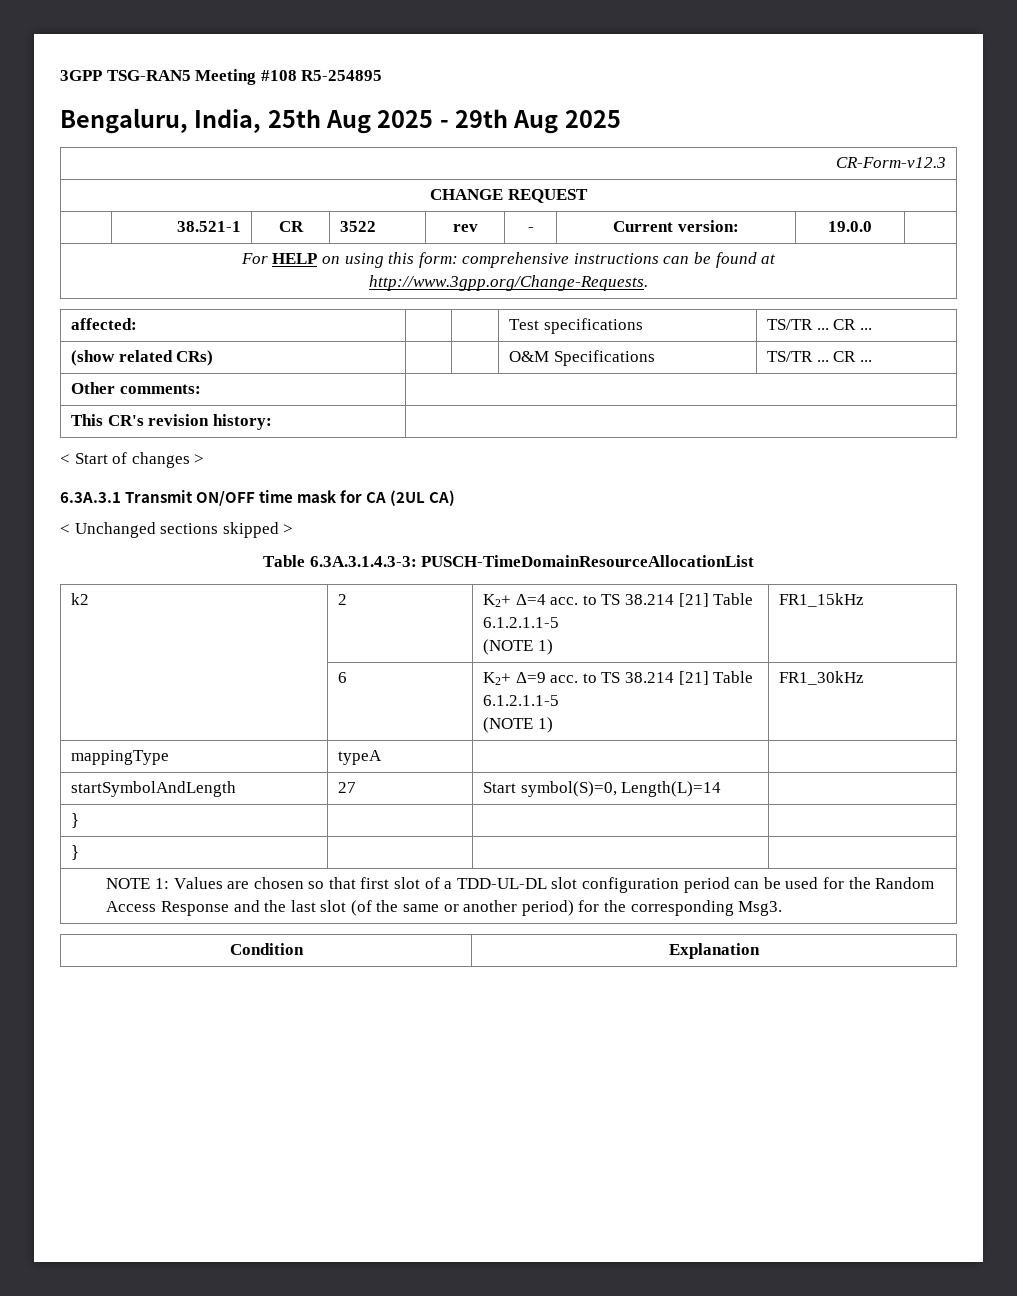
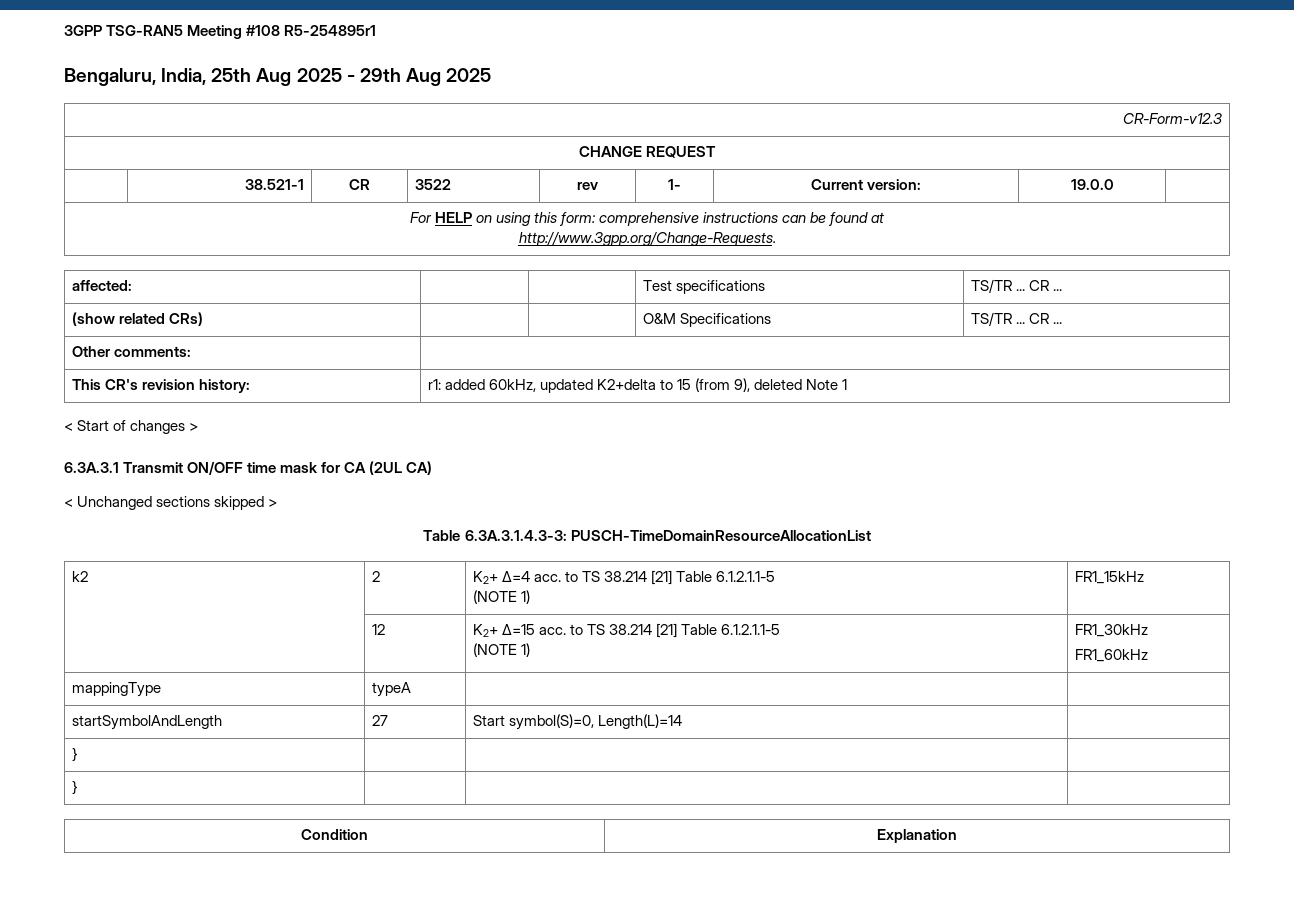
[301,70,383,81] R5-254895 -> [284,25,377,36] R5-254895r1
[527,227,534,232] - -> [668,179,681,190] 1-
(272, 422) none -> [427,378,848,393] r1: added 60kHz, updated K2+delta to 15 (from 9), deleted Note 1
[338,672,348,683] [483,672,546,685] 6 | K2+ Δ=9 -> [371,624,385,635] [472,624,535,637] 12 | K2+ Δ=15
(865, 678) none -> [1074,649,1148,662] // FR1_60kHz
[106,877,935,893] [106,900,783,916] // NOTE 1: Values are chosen so that first slot of a TDD-UL-DL slot configuration period can be used for the Random Access Response and the last slot (of the same or another period) for the corresponding Msg3. -> (78, 787) none

